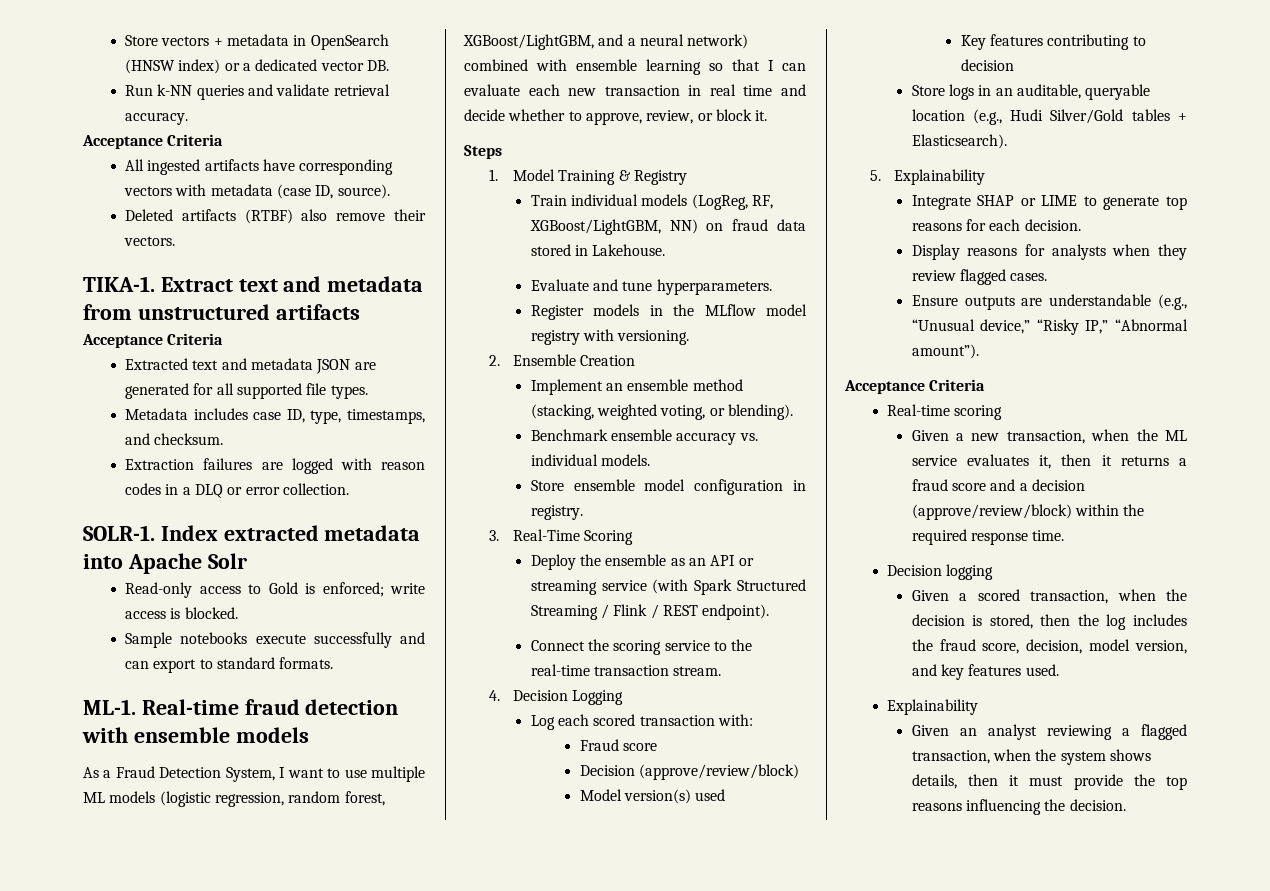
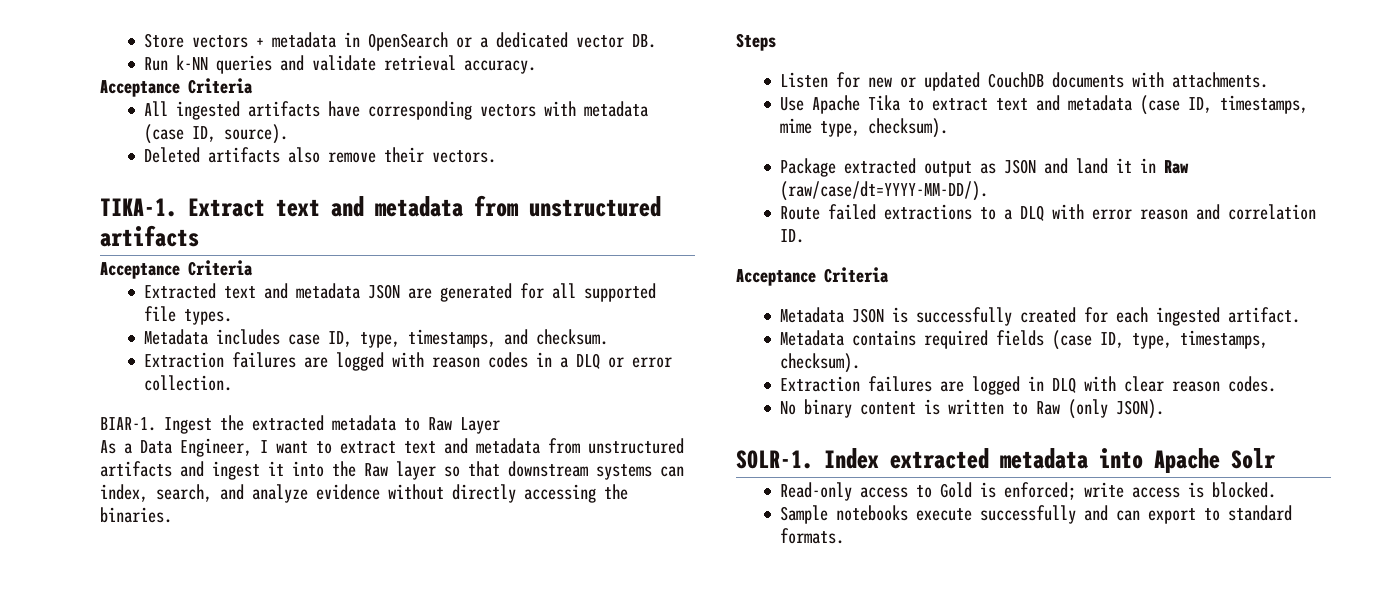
[125,59,221,74] (HNSW index) -> (449, 41) none
[244,209,293,224] (RTBF) -> (281, 155) none
(350, 489) none -> [100,415,500,434] [100,438,684,457] [100,461,684,480] [100,484,628,503] [100,507,172,523] [736,33,776,51] [780,72,1269,91] [780,95,1309,115] [780,118,949,138] [780,158,1190,177] [780,181,989,201] [780,204,1317,221] [780,229,805,243] [736,267,889,286] [780,307,1301,326] [780,330,1269,350] [780,353,861,373] [780,376,1277,395] [780,399,1165,419] // BIAR-1. Ingest the extracted metadata to Raw Layer // As a Data Engineer, I want to extract text and metadata from unstructured artifacts and ingest it into the Raw layer so that downstream systems can index, search, and analyze evidence without directly accessing the binaries. // Steps // Listen for new or updated CouchDB documents with attachments. // Use Apache Tika to extract text and metadata (case ID, timestamps, mime type, checksum). // Package extracted output as JSON and land it in Raw (raw/case/dt=YYYY-MM-DD/). // Route failed extractions to a DLQ with error reason and correlation ID. // Acceptance Criteria // Metadata JSON is successfully created for each ingested artifact. // Metadata contains required fields (case ID, type, timestamps, checksum). // Extraction failures are logged in DLQ with clear reason codes. // No binary content is written to Raw (only JSON).
[83,699,399,715] [82,727,309,743] [83,766,426,782] [83,791,385,807] [463,34,749,50] [464,59,806,75] [464,84,806,96] [464,109,768,125] [464,145,502,159] [488,169,688,185] [530,194,773,210] [529,219,806,235] [530,244,666,256] [530,279,772,295] [530,304,807,320] [530,329,690,345] [488,354,636,366] [530,379,743,395] [530,404,793,420] [530,429,758,445] [530,454,651,466] [530,479,806,495] [530,505,583,520] [488,529,634,545] [530,554,754,570] [530,579,806,595] [530,604,770,620] [530,639,753,655] [530,664,722,676] [488,690,624,705] [530,714,753,730] [579,739,658,751] [579,764,800,780] [579,789,726,804] [960,34,1146,50] [960,59,1014,71] [911,84,1151,100] [911,109,1187,125] [911,134,1007,149] [869,169,986,185] [911,195,1187,210] [911,219,1081,231] [911,244,1187,260] [911,269,1048,285] [911,294,1187,310] [911,319,1188,335] [911,344,979,359] [844,379,986,394] [887,404,1003,420] [911,429,1187,444] [911,454,1187,469] [911,479,1085,491] [911,504,1145,520] [911,529,1065,545] [887,564,994,580] [911,589,1187,604] [911,614,1187,630] [911,639,1187,654] [911,664,1059,680] [887,699,979,715] [911,724,1187,740] [911,749,1151,765] [911,774,1187,790] [911,799,1126,815] // ML-1. Real-time fraud detection with ensemble models // As a Fraud Detection System, I want to use multiple ML models (logistic regression, random forest, XGBoost/LightGBM, and a neural network) combined with ensemble learning so that I can evaluate each new transaction in real time and decide whether to approve, review, or block it. // Steps // 1. Model Training & Registry // Train individual models (LogReg, RF, XGBoost/LightGBM, NN) on fraud data stored in Lakehouse. // Evaluate and tune hyperparameters. // Register models in the MLflow model registry with versioning. // 2. Ensemble Creation // Implement an ensemble method (stacking, weighted voting, or blending). // Benchmark ensemble accuracy vs. individual models. // Store ensemble model configuration in registry. // 3. Real-Time Scoring // Deploy the ensemble as an API or streaming service (with Spark Structured Streaming / Flink / REST endpoint). // Connect the scoring service to the real-time transaction stream. // 4. Decision Logging // Log each scored transaction with: // Fraud score // Decision (approve/review/block) // Model version(s) used // Key features contributing to decision // Store logs in an auditable, queryable location (e.g., Hudi Silver/Gold tables + Elasticsearch). // 5. Explainability // Integrate SHAP or LIME to generate top reasons for each decision. // Display reasons for analysts when they review flagged cases. // Ensure outputs are understandable (e.g., “Unusual device,” “Risky IP,” “Abnormal amount”). // Acceptance Criteria // Real-time scoring // Given a new transaction, when the ML service evaluates it, then it returns a fraud score and a decision (approve/review/block) within the required response time. // Decision logging // Given a scored transaction, when the decision is stored, then the log includes the fraud score, decision, model version, and key features used. // Explainability // Given an analyst reviewing a flagged transaction, when the system shows details, then it must provide the top reasons influencing the decision. -> (845, 536) none

